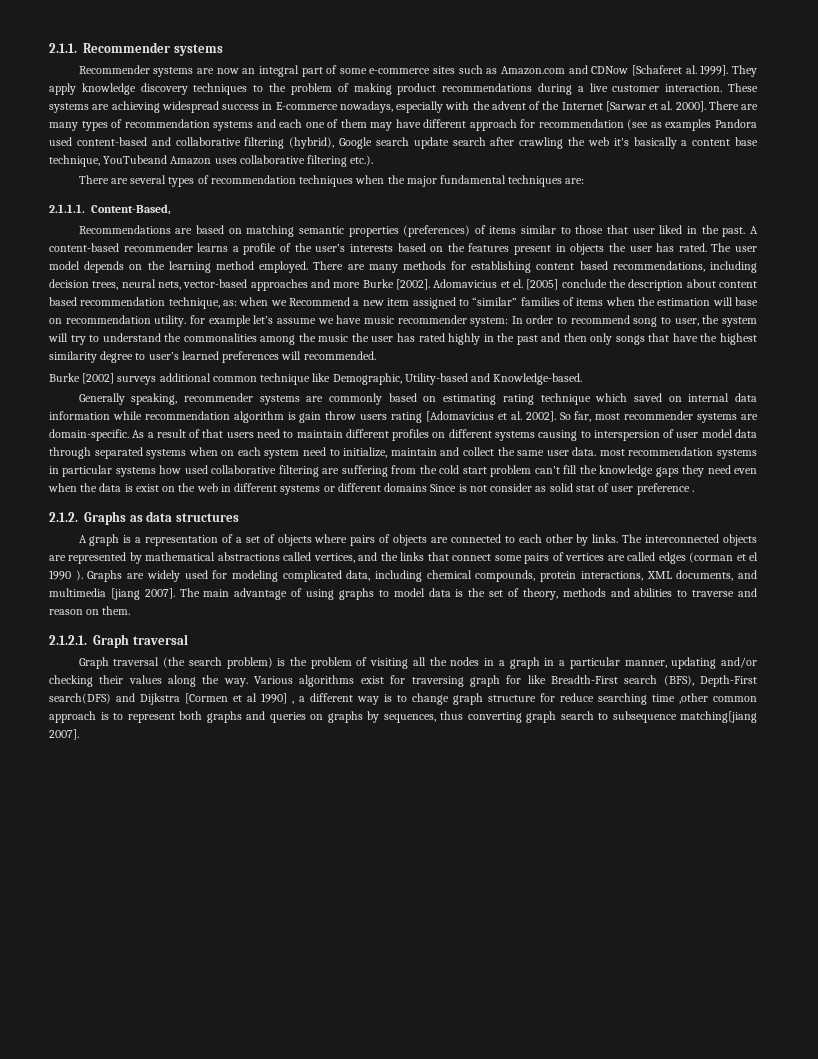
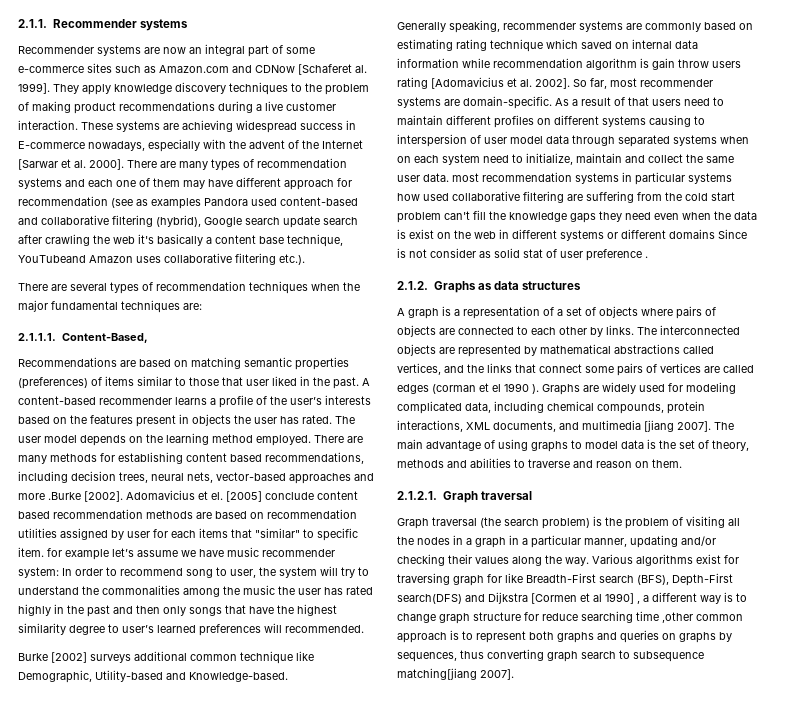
[362,279,394,288] Burke -> [48,492,81,500] .Burke
[608,279,757,291] [49,297,759,309] [49,315,187,327] the description about content based recommendation technique, as: when we Recommend a new item assigned to “similar” families of items when the estimation will base on recommendation utility. -> [317,491,358,500] [18,509,357,519] [18,528,358,541] [18,547,44,557] content based recommendation methods are based on recommendation utilities assigned by user for each items that "similar" to specific item.

